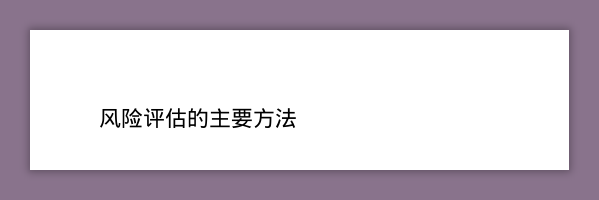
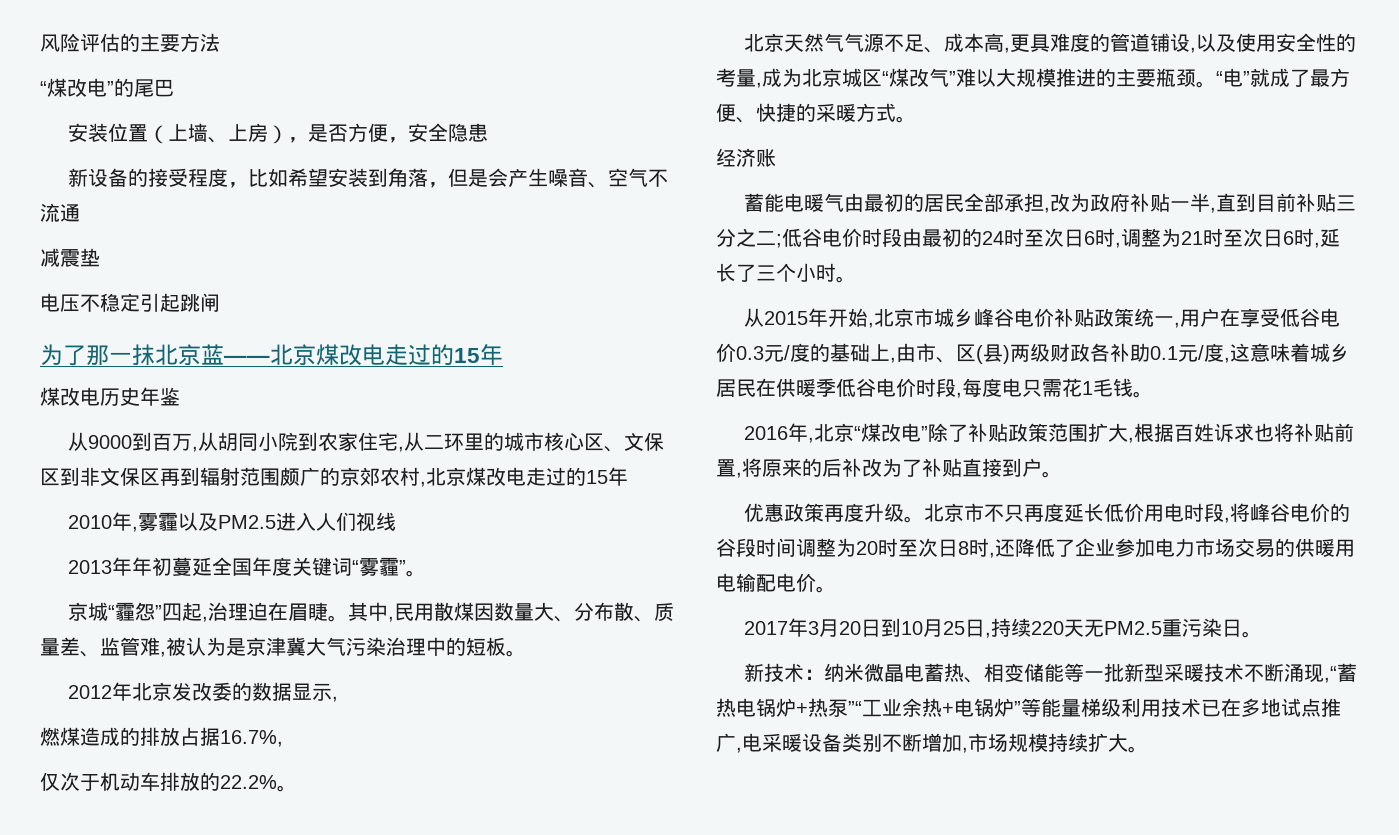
(297, 118) none -> [40,78,174,97] [67,123,488,144] [67,168,668,188] [40,203,80,222] [40,248,100,267] [40,293,220,312] [40,344,503,366] [40,387,180,406] [67,432,664,452] [40,467,628,487] [67,512,396,532] [67,557,426,577] [67,602,674,622] [40,637,526,657] [67,682,338,702] [40,727,283,747] [40,772,297,792] [743,33,1356,53] [716,68,1350,88] [716,103,916,123] [716,148,776,167] [743,193,1356,213] [716,228,1340,248] [716,263,856,283] [743,308,1340,328] [716,343,1350,364] [716,378,1153,398] [743,423,1354,443] [716,458,1062,478] [743,503,1350,523] [716,538,1355,558] [716,573,836,593] [743,618,1262,638] [743,663,1357,683] [716,698,1341,717] [716,733,1148,753] // “煤改电”的尾巴 // 安装位置（上墙、上房），是否方便，安全隐患 // 新设备的接受程度，比如希望安装到角落，但是会产生噪音、空气不流通 // 减震垫 // 电压不稳定引起跳闸 // 为了那一抹北京蓝——北京煤改电走过的15年 // 煤改电历史年鉴 // 从9000到百万,从胡同小院到农家住宅,从二环里的城市核心区、文保区到非文保区再到辐射范围颇广的京郊农村,北京煤改电走过的15年 // 2010年,雾霾以及PM2.5进入人们视线 // 2013年年初蔓延全国年度关键词“雾霾”。 // 京城“霾怨”四起,治理迫在眉睫。其中,民用散煤因数量大、分布散、质量差、监管难,被认为是京津冀大气污染治理中的短板。 // 2012年北京发改委的数据显示, // 燃煤造成的排放占据16.7%, // 仅次于机动车排放的22.2%。 // 北京天然气气源不足、成本高,更具难度的管道铺设,以及使用安全性的考量,成为北京城区“煤改气”难以大规模推进的主要瓶颈。“电”就成了最方便、快捷的采暖方式。 // 经济账 // 蓄能电暖气由最初的居民全部承担,改为政府补贴一半,直到目前补贴三分之二;低谷电价时段由最初的24时至次日6时,调整为21时至次日6时,延长了三个小时。 // 从2015年开始,北京市城乡峰谷电价补贴政策统一,用户在享受低谷电价0.3元/度的基础上,由市、区(县)两级财政各补助0.1元/度,这意味着城乡居民在供暖季低谷电价时段,每度电只需花1毛钱。 // 2016年,北京“煤改电”除了补贴政策范围扩大,根据百姓诉求也将补贴前置,将原来的后补改为了补贴直接到户。 // 优惠政策再度升级。北京市不只再度延长低价用电时段,将峰谷电价的谷段时间调整为20时至次日8时,还降低了企业参加电力市场交易的供暖用电输配电价。 // 2017年3月20日到10月25日,持续220天无PM2.5重污染日。 // 新技术：纳米微晶电蓄热、相变储能等一批新型采暖技术不断涌现,“蓄热电锅炉+热泵”“工业余热+电锅炉”等能量梯级利用技术已在多地试点推广,电采暖设备类别不断增加,市场规模持续扩大。

